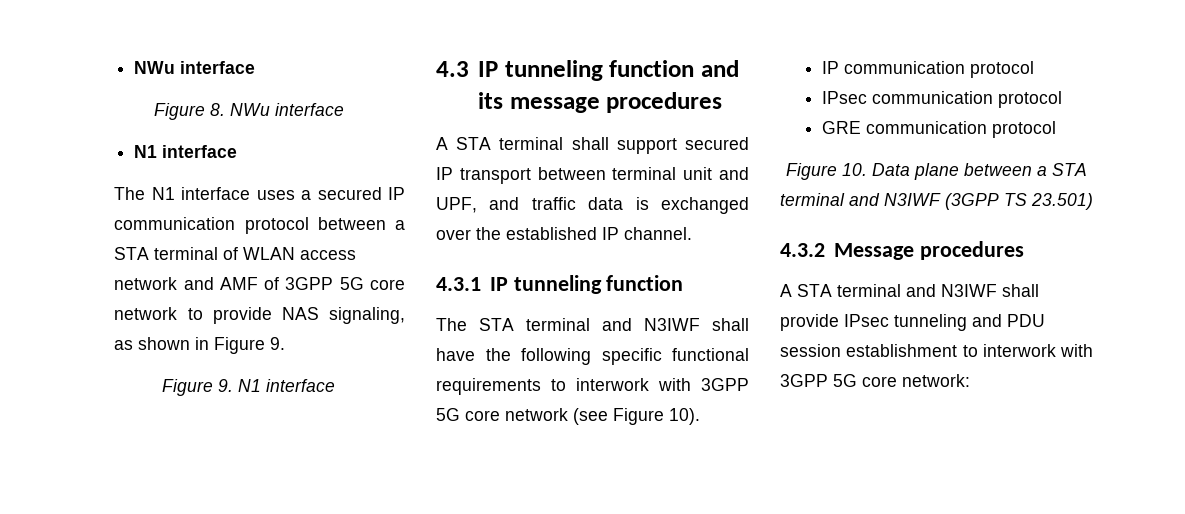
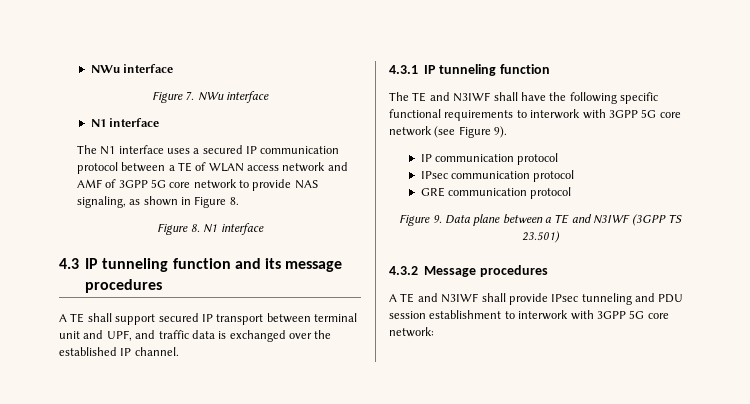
[209,103,225,116] 8. -> [185,91,195,100] 7.
[114,247,219,260] STA terminal -> [177,162,192,172] TE
[270,337,286,350] [162,379,233,396] 9. // Figure 9. -> [229,197,239,205] [157,223,200,235] 8. // Figure 8.
[456,137,564,150] STA terminal -> [70,313,85,323] TE
[479,318,590,331] STA terminal -> [412,92,427,102] TE
[669,408,700,425] 10). -> [494,126,508,138] 9).
[842,163,867,176] 10. -> [432,215,442,223] 9.
[1052,163,1087,176] [780,193,845,206] STA terminal -> [554,214,570,224] TE
[797,284,901,297] STA terminal -> [400,293,415,303] TE

